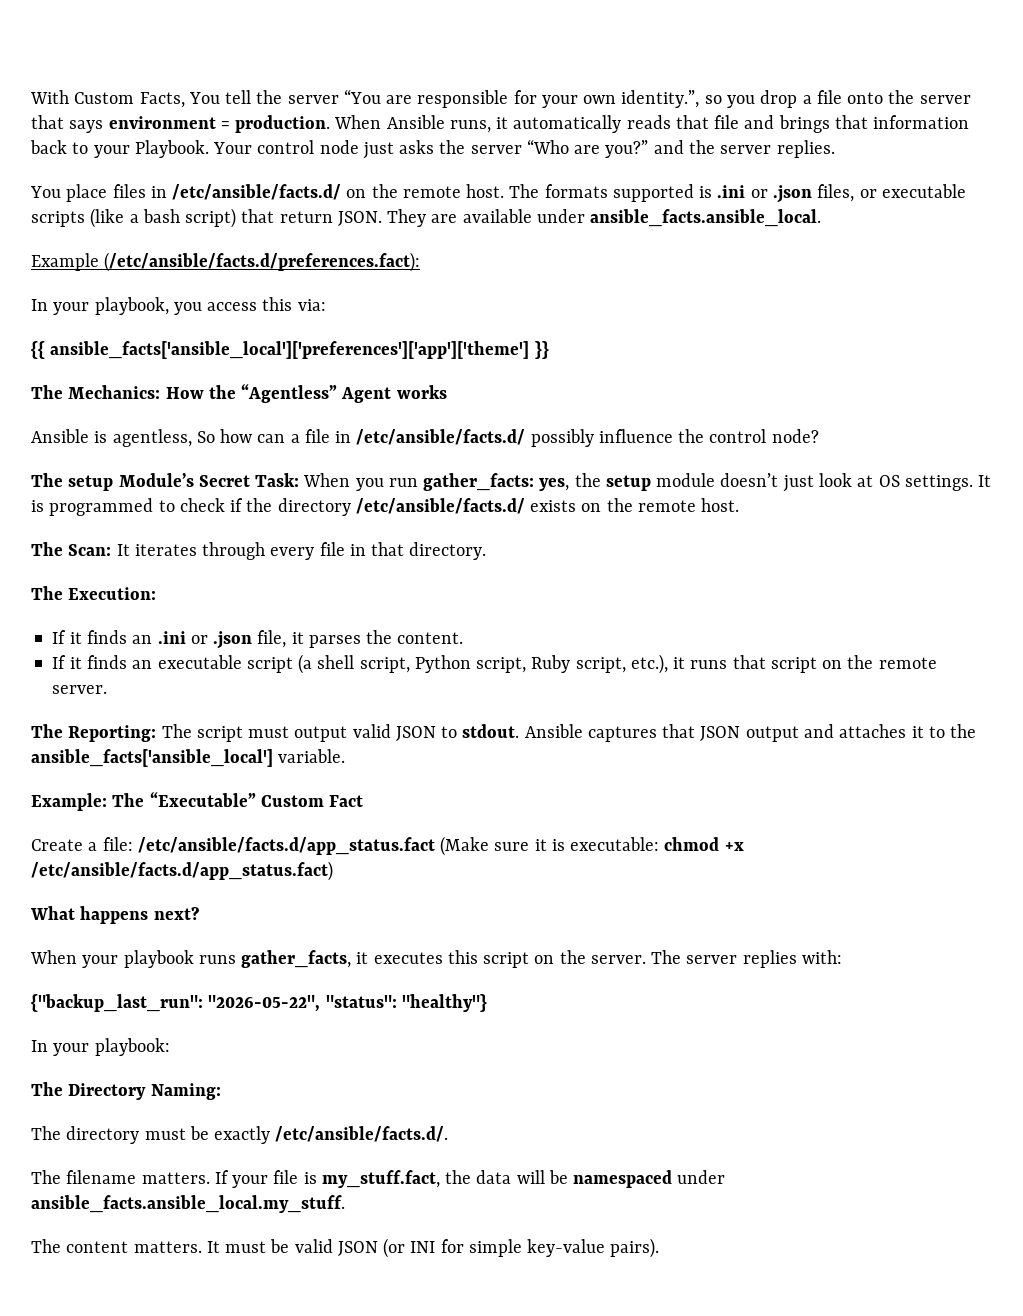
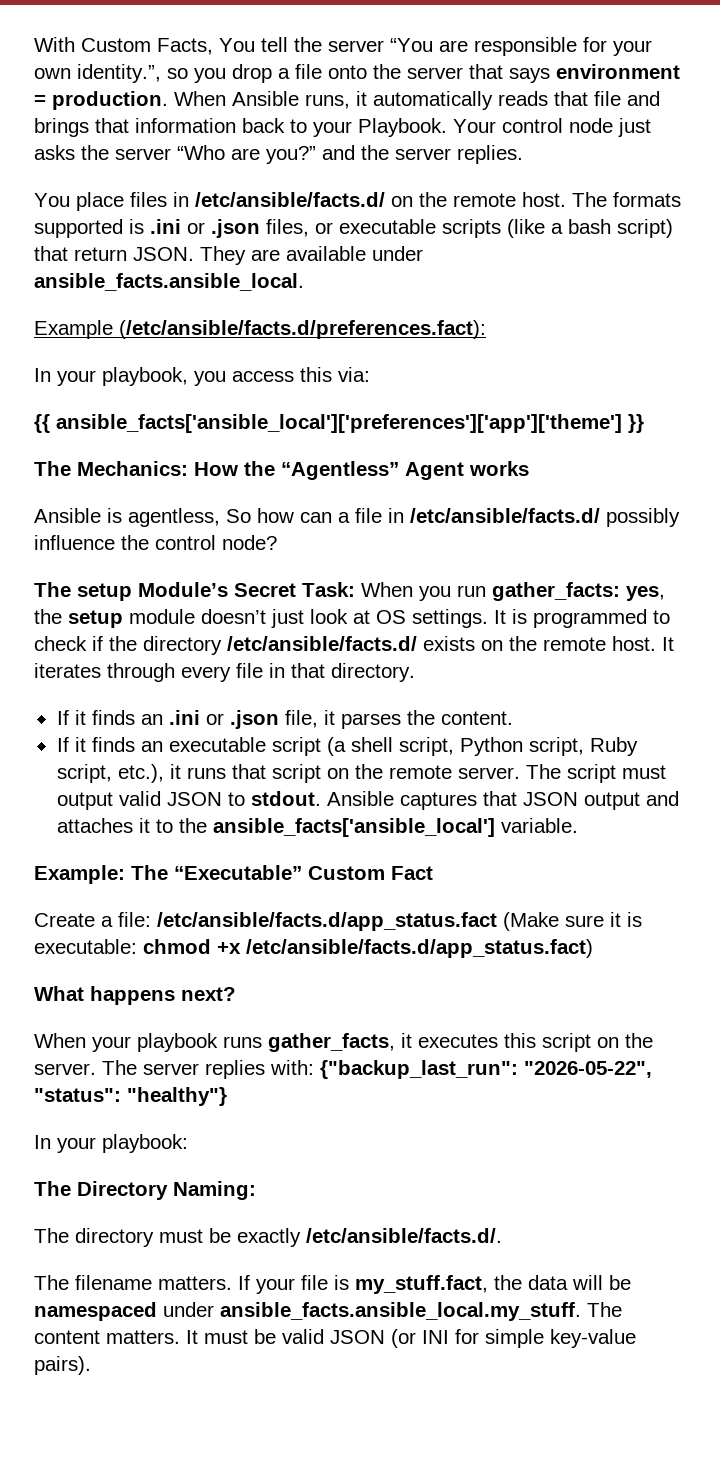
[31,542,112,556] // The Scan: -> (656, 643) none
[31,586,157,600] // The Execution: -> (415, 672) none
[31,724,157,742] // The Reporting: -> (520, 773) none
(842, 957) // -> (314, 1067) none
(345, 1204) // -> (581, 1311) none

